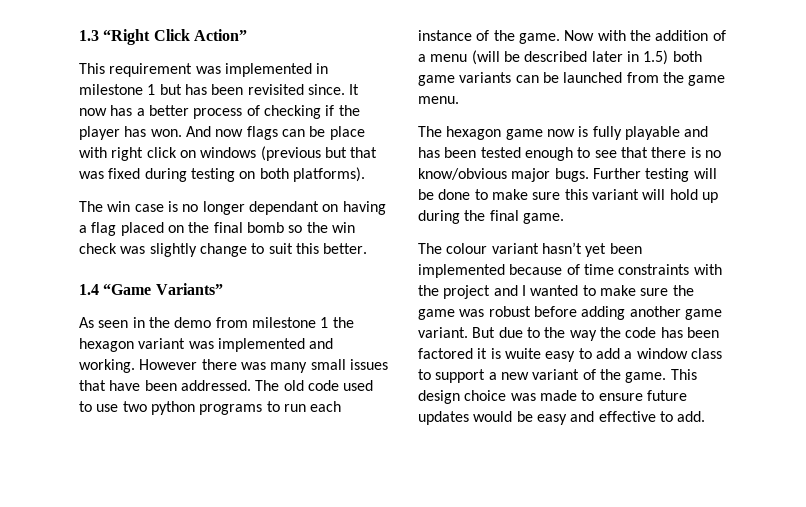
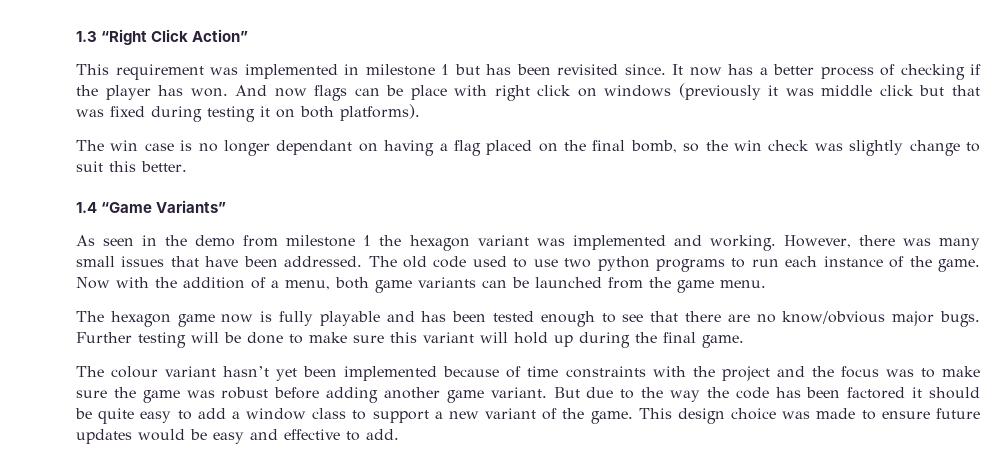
[260,146,321,161] (previous -> [678,83,914,100] (previously it was middle click
(235, 175) none -> [260,106,270,117] it
[246,222,284,233] bomb -> [630,140,677,153] bomb,
[139,359,198,370] However -> [783,235,851,248] However,
[430,50,669,65] menu (will be described later in 1.5) -> [285,280,330,290] menu,
[690,147,701,158] is -> [727,314,750,322] are
[521,285,579,296] I wanted -> [811,366,914,378] the focus was
[490,348,541,359] is wuite -> [929,387,981,399] [75,408,135,424] should be quite

